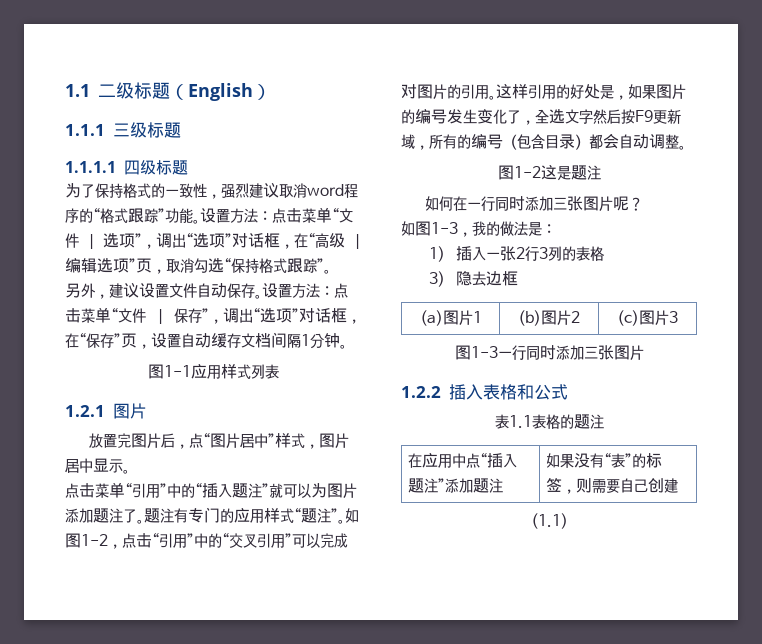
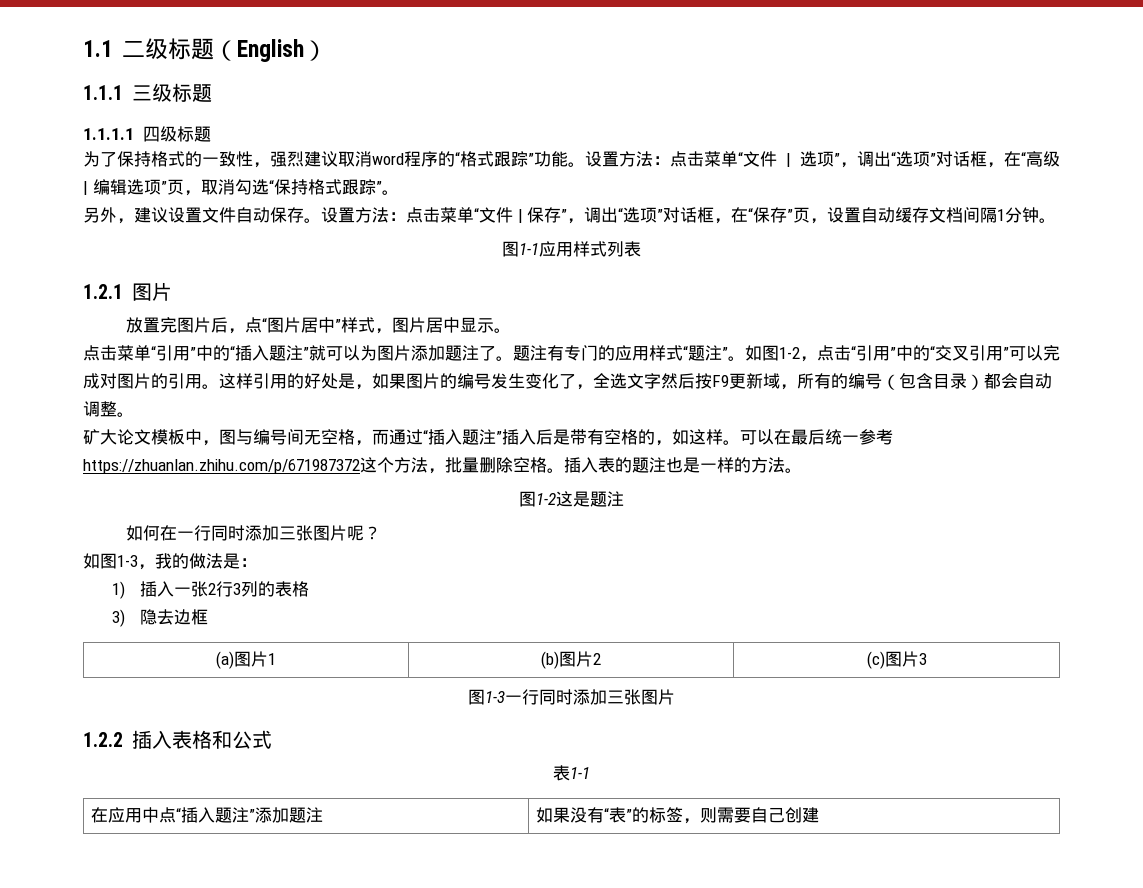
(686, 147) none -> [83,429,893,446] [83,457,802,474] // 矿大论文模板中，图与编号间无空格，而通过“插入题注”插入后是带有空格的，如这样。可以在最后统一参考https://zhuanlan.zhihu.com/p/671987372这个方法，批量删除空格。插入表的题注也是一样的方法。
[508,414,604,429] 1.1表格的题注 -> [570,767,590,779] 1-1
[530,513,568,529] // (1.1) -> (819, 815) none

